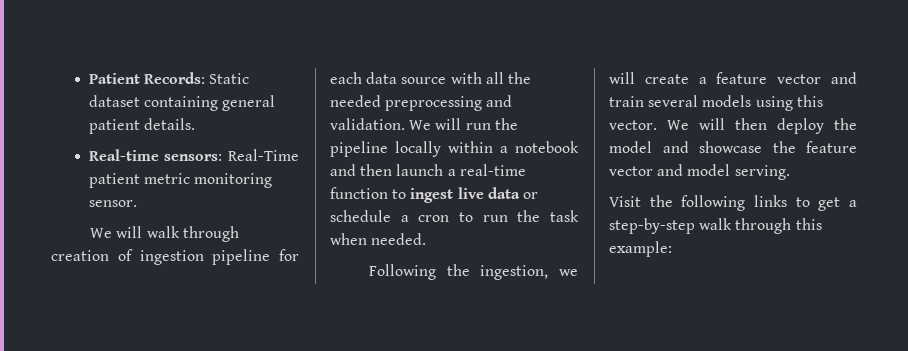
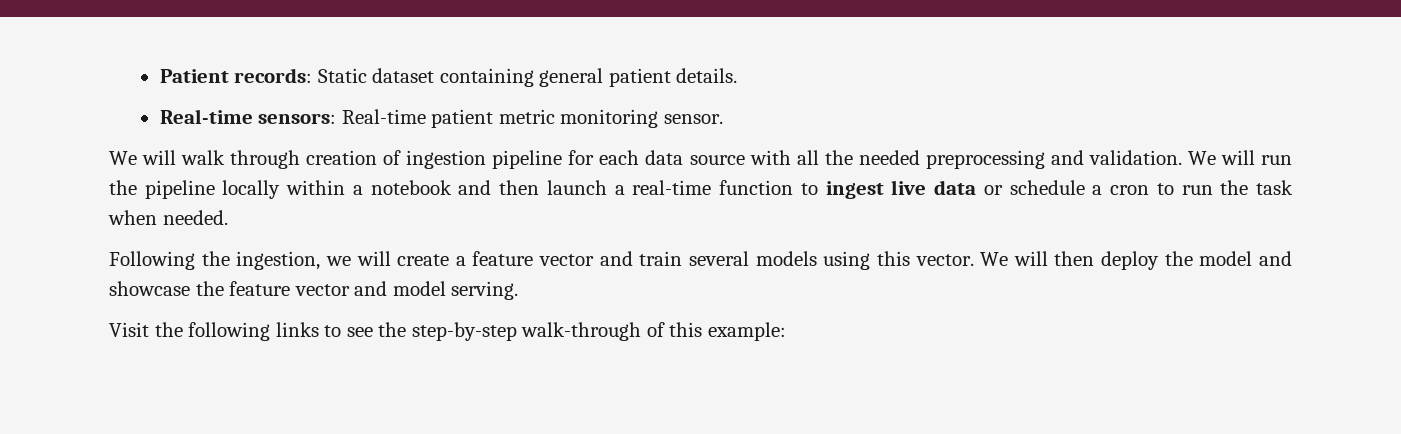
[143,72,205,84] Records: -> [234,68,313,83] records:
[228,149,299,161] Real-Time -> [341,109,426,124] Real-time
[818,197,857,211] [609,218,792,234] get a step-by-step walk through -> [346,322,665,341] see the step-by-step walk-through of

